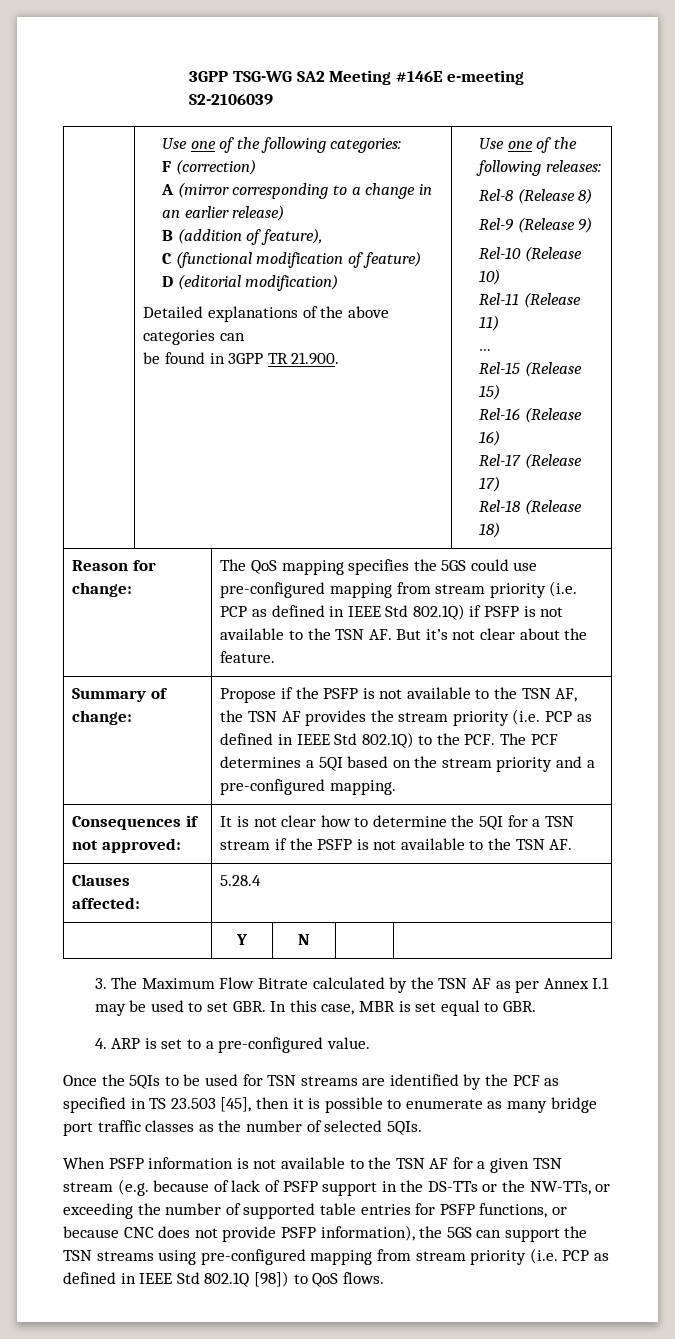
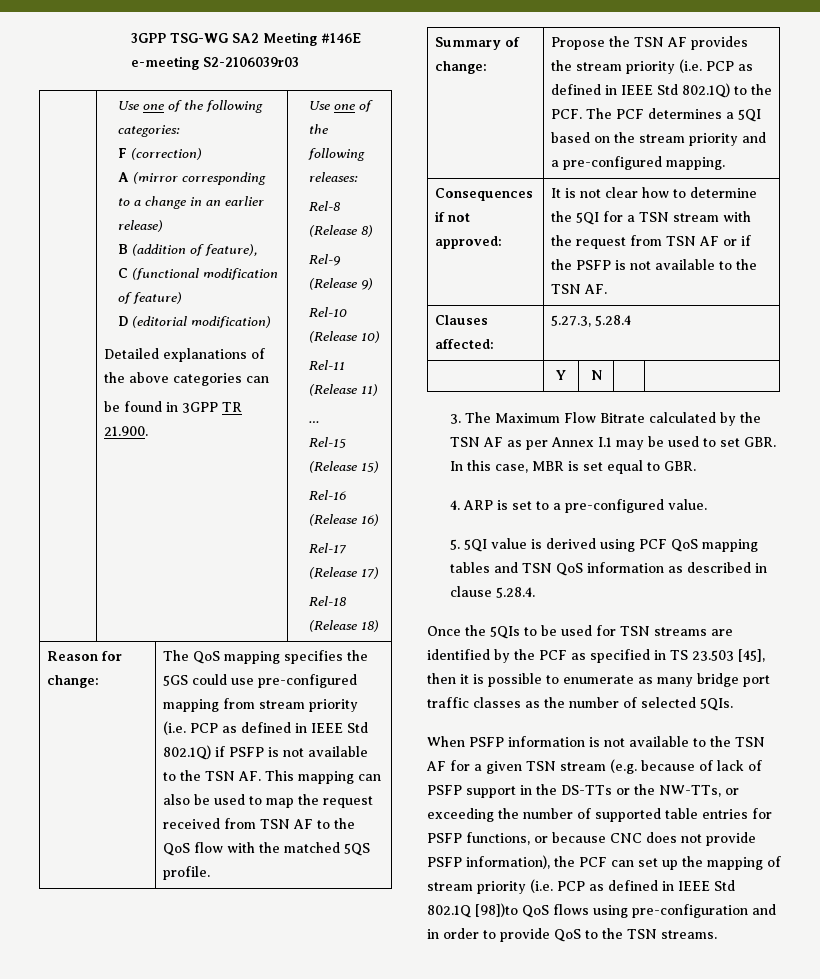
[189,94,274,105] S2-2106039 -> [202,57,299,67] S2-2106039r03
[396,628,588,640] [220,651,276,663] [72,688,168,702] [72,710,133,725] [220,687,578,703] But it’s not clear about the feature. // Summary of change: | Propose if the PSFP is not available to the TSN AF, -> [264,770,381,784] [162,794,373,808] [162,818,355,829] [162,842,370,856] [162,866,210,880] [434,37,520,50] [434,61,487,74] [550,37,605,50] This mapping can also be used to map the request received from TSN AF to the QoS flow with the matched 5QS profile. // Summary of change: | Propose
(271, 845) none -> [722,211,751,222] [550,235,737,249] with the request from TSN AF or
(141, 903) none -> [550,315,591,327] 5.27.3,
(370, 1043) none -> [449,538,758,552] [449,562,767,576] [449,586,535,598] // 5. 5QI value is derived using PCF QoS mapping tables and TSN QoS information as described in clause 5.28.4.
[446,1226,588,1242] [63,1249,411,1265] 5GS can support the TSN streams using pre-configured mapping from -> [579,856,781,870] PCF can set up the mapping of
[253,1271,384,1287] [98]) to QoS flows. -> [475,903,776,918] [427,928,717,942] [98])to QoS flows using pre-configuration and in order to provide QoS to the TSN streams.

